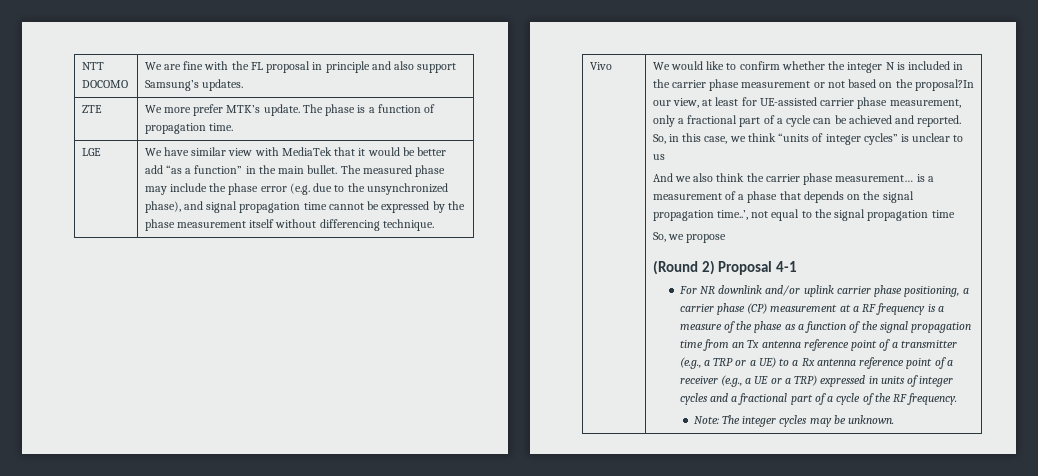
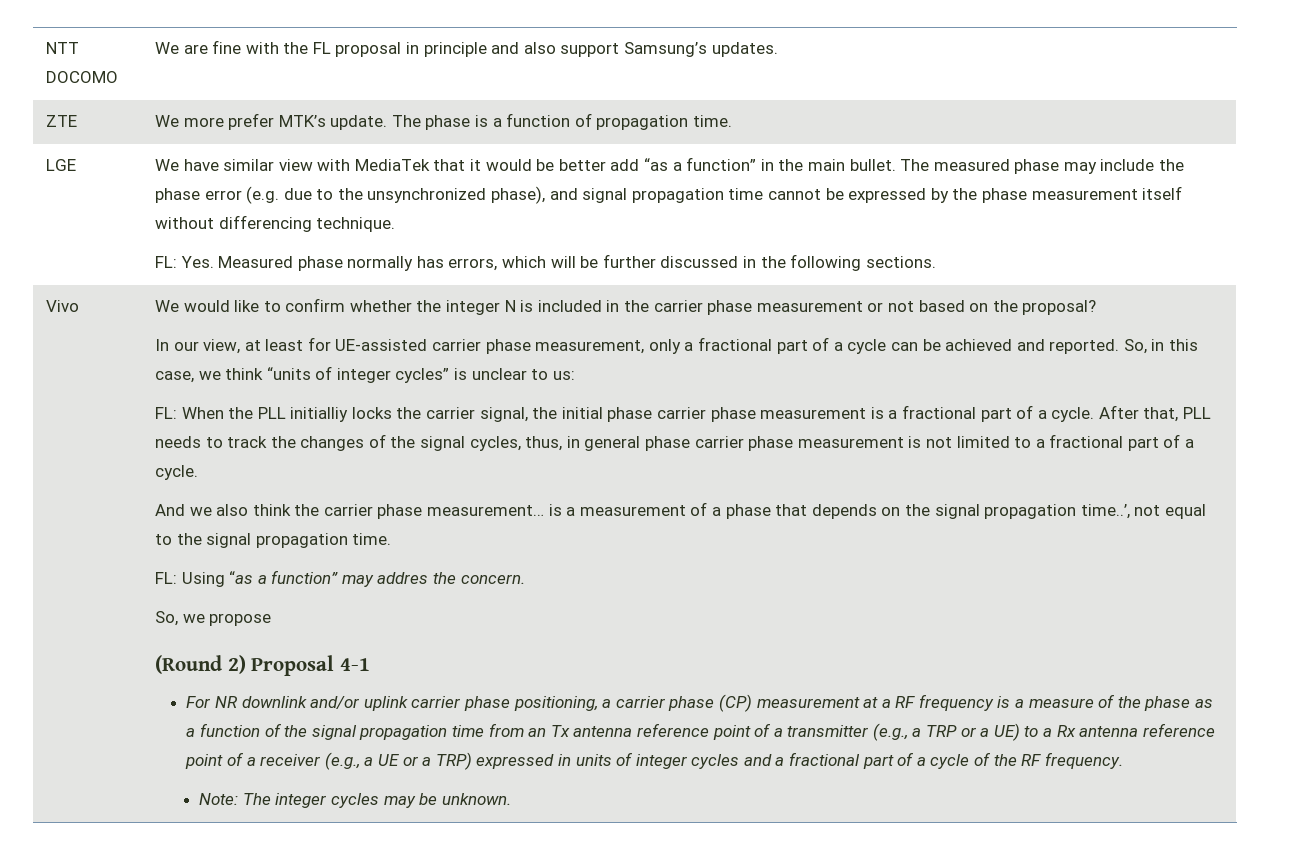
(434, 225) none -> [154,254,936,271] // FL: Yes. Measured phase normally has errors, which will be further discussed in the following sections.
[914,79,974,91] proposal?In -> [1022,300,1097,315] [154,339,169,351] proposal? // In
[652,154,665,160] us -> [552,371,575,380] [154,405,1212,422] [154,434,1195,451] [154,465,198,480] us: // FL: When the PLL initialliy locks the carrier signal, the initial phase carrier phase measurement is a fractional part of a cycle. After that, PLL needs to track the changes of the signal cycles, thus, in general phase carrier phase measurement is not limited to a fractional part of a cycle.
[931,210,955,218] time -> [352,533,392,545] [154,570,525,587] time. // FL: Using “as a function” may addres the concern.

